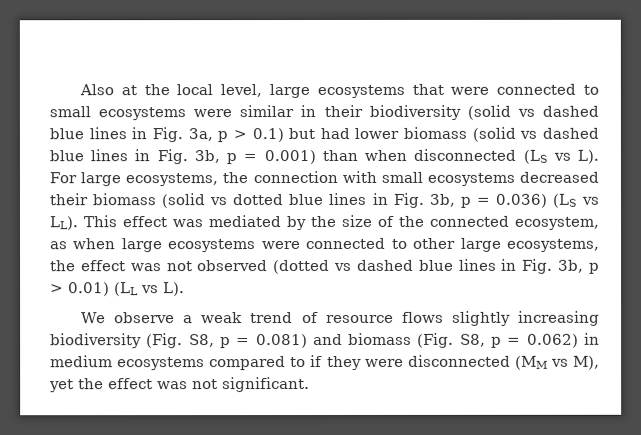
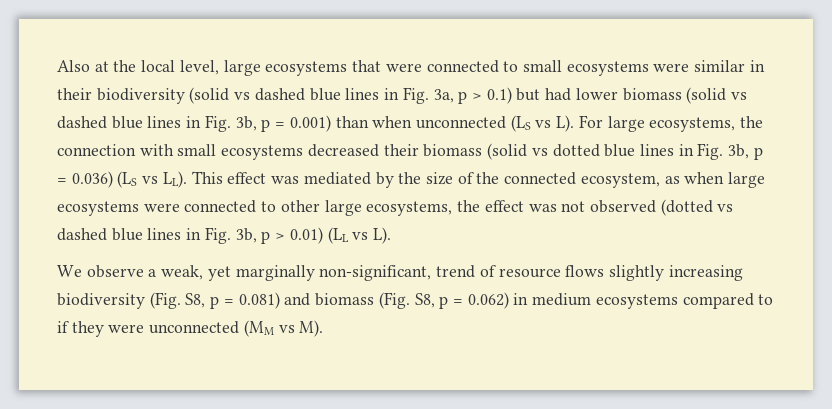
[413,148,517,161] disconnected -> [415,116,506,129] unconnected
[201,312,244,324] weak -> [161,265,432,281] weak, yet marginally non-significant,
[407,354,511,367] disconnected -> [149,321,240,334] unconnected
[573,355,601,370] [49,377,310,393] M), yet the effect was not significant. -> [299,320,324,337] M).

